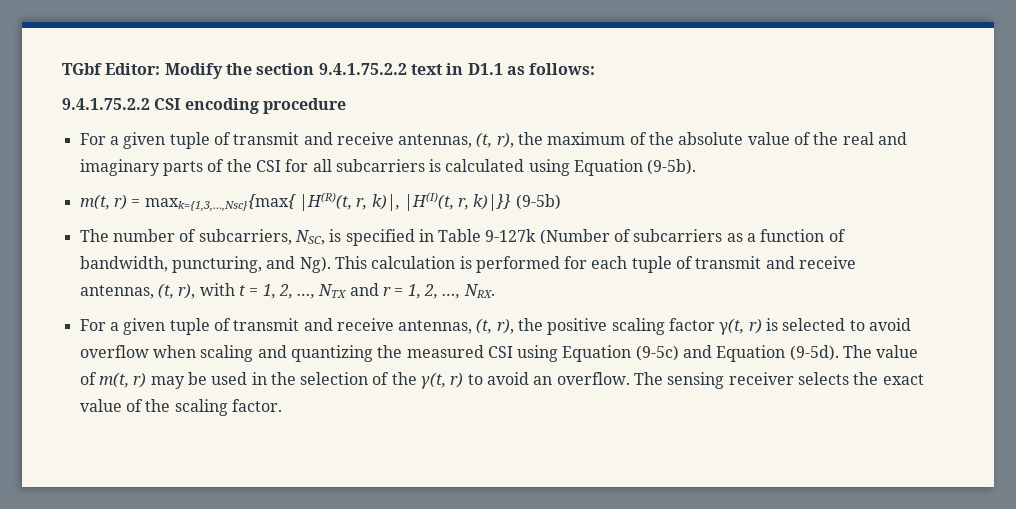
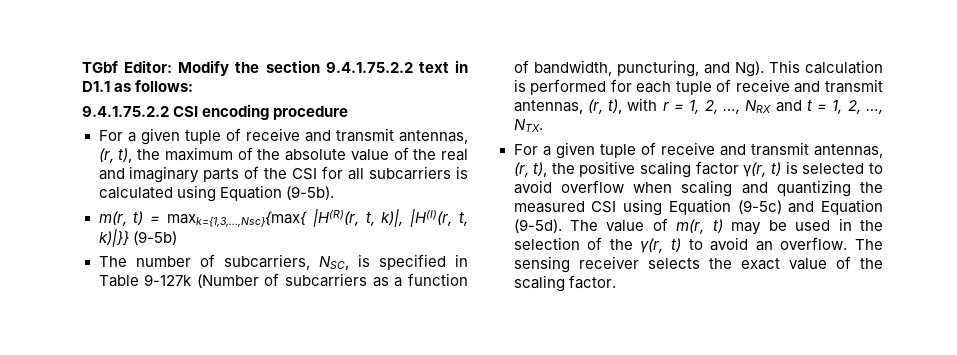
[233,132,514,148] transmit and receive antennas, (t, r), -> [245,128,468,144] [98,148,133,163] receive and transmit antennas, (r, t),
[79,192,470,212] m(t, r) = maxk={1,3,…,Nsc}{max{ |H(R)(t, r, k)|, |H(I)(t, r, -> [98,209,468,227] m(r, t) = maxk={1,3,…,Nsc}{max{ |H(R)(r, t, k)|, |H(I)(r, t,
[695,256,857,269] [79,283,235,299] transmit and receive antennas, (t, r), with -> [735,79,883,93] [513,98,802,114] receive and transmit antennas, (r, t), with r = 1, 2, …, NRX and
[318,283,495,299] [79,318,514,335] NTX and r = 1, 2, …, NRX. // For a given tuple of transmit and receive antennas, (t, r), -> [513,119,543,132] [513,142,883,159] [513,162,548,177] NTX. // For a given tuple of receive and transmit antennas, (r, t),
[719,318,762,335] γ(t, r) -> [743,162,782,177] γ(r, t)
[98,372,147,388] m(t, r) -> [676,219,723,234] m(r, t)
[421,372,464,389] γ(t, r) -> [640,238,681,253] γ(r, t)

